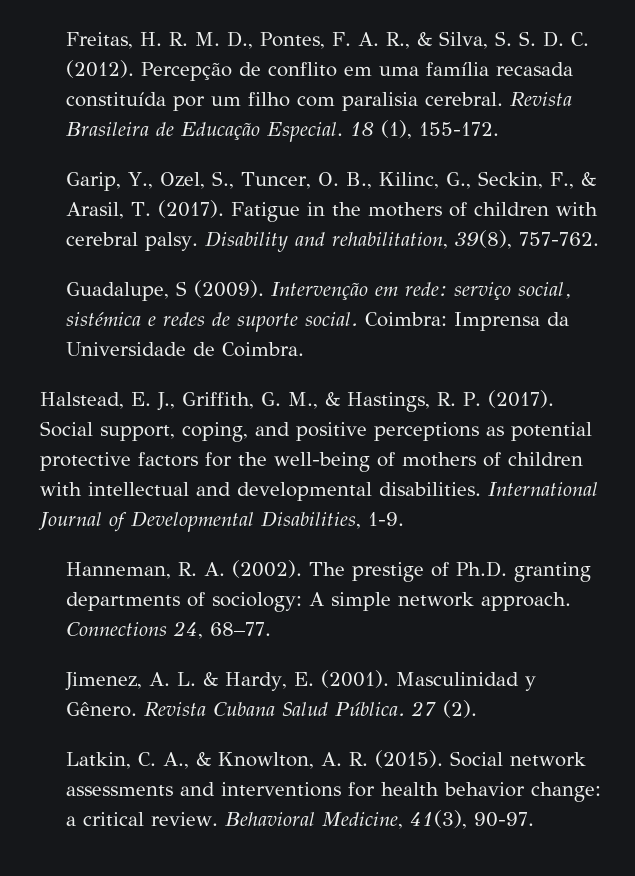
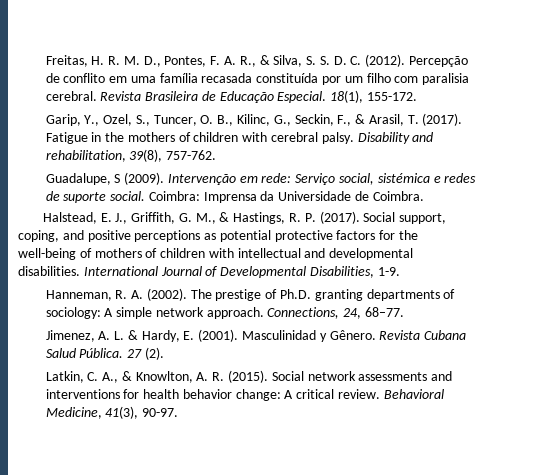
[349,120,412,139] 18 (1), -> [330,90,364,103] 18(1),
[453,282,511,300] serviço -> [295,173,336,185] Serviço
[65,622,167,636] Connections -> [267,307,340,319] Connections,
[65,816,76,826] a -> [284,390,294,399] A

